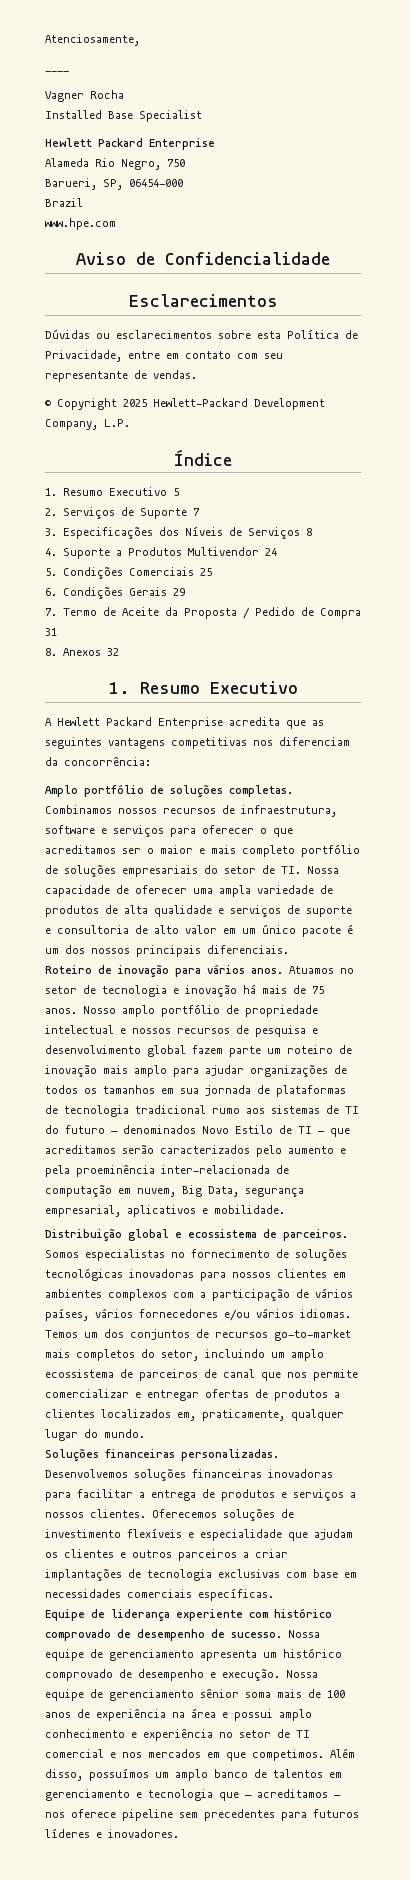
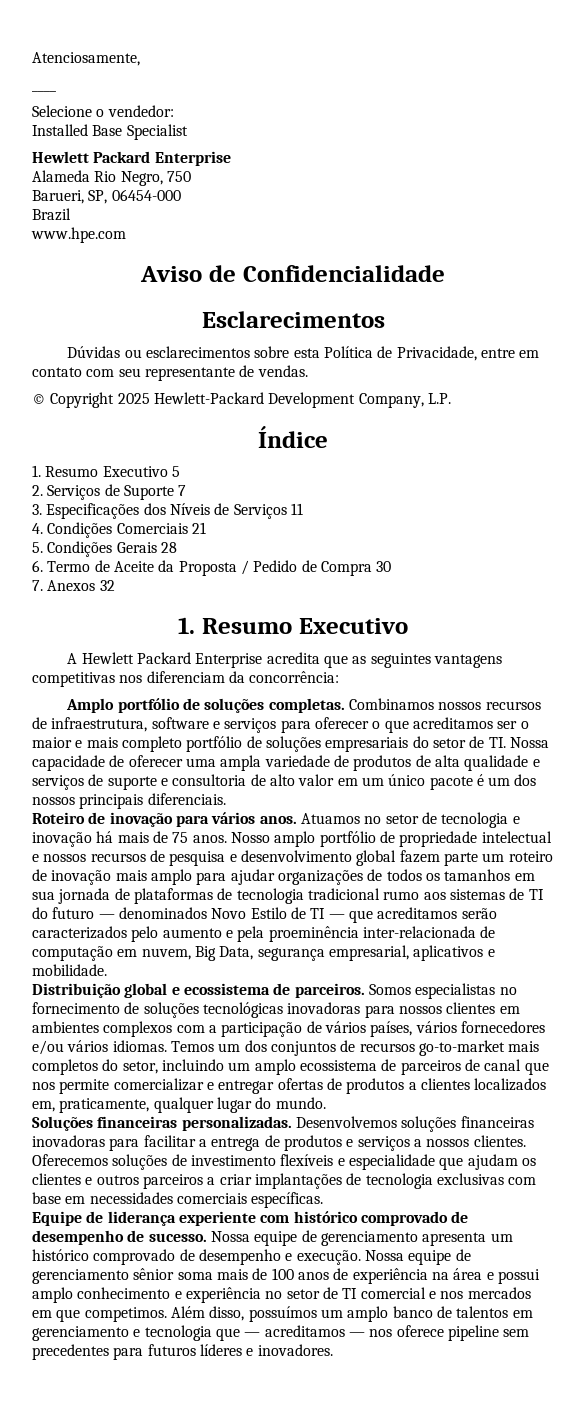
[45,90,124,102] Vagner Rocha -> [32,105,174,117] Selecione o vendedor:
[306,528,312,536] 8 -> [290,503,303,515] 11
[63,547,277,559] Suporte a Produtos Multivendor 24 -> [47,522,206,538] Condições Comerciais 21
[129,567,212,576] Comerciais 25 -> [116,542,177,553] Gerais 28
[63,587,185,599] [45,608,57,616] Condições Gerais 29 // 7. -> (43, 566) none
[45,628,57,636] [45,648,57,656] 31 // 8. -> [376,561,392,572] [32,580,43,591] 30 // 7.

